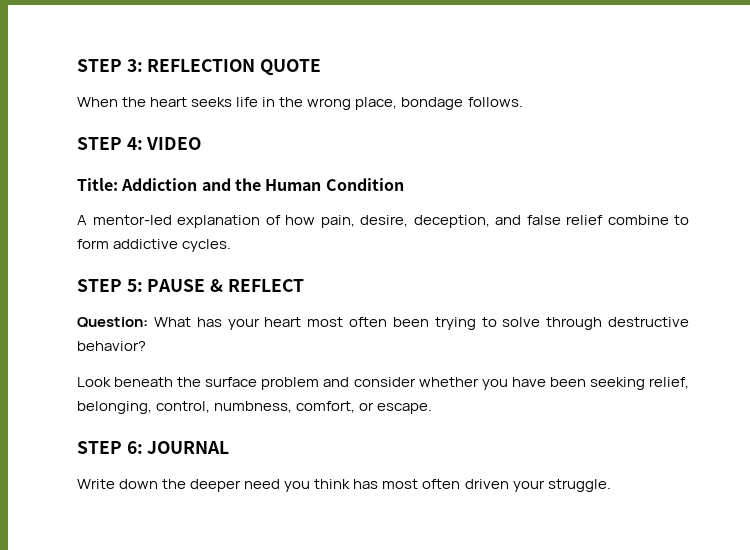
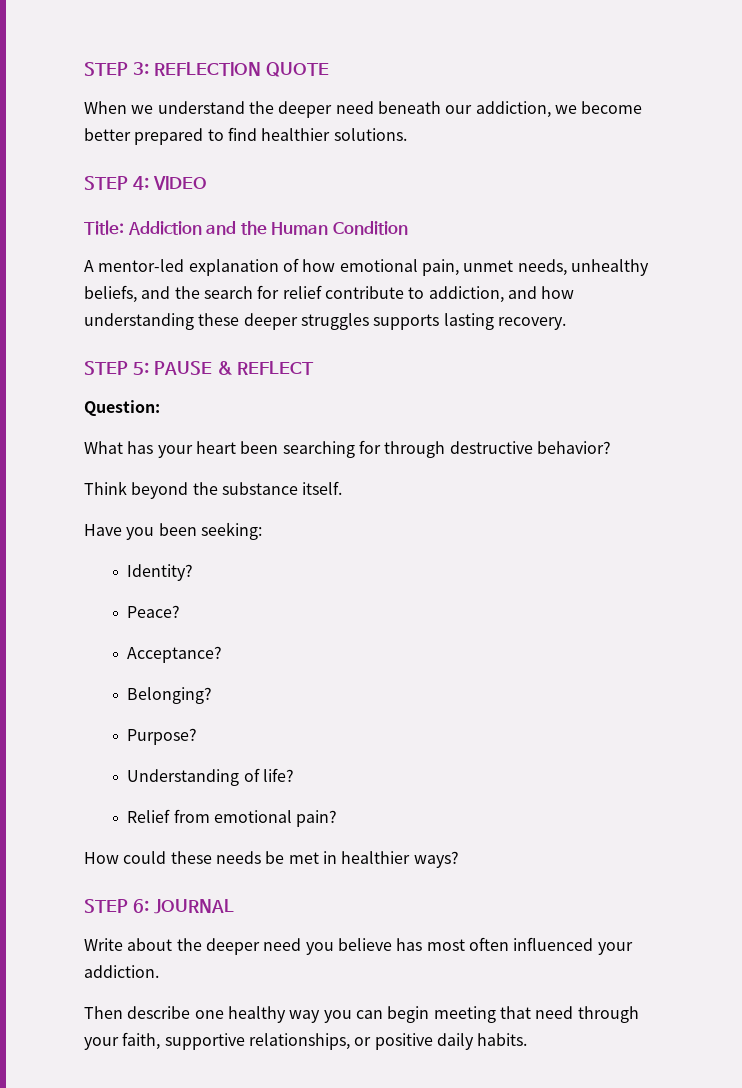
[122,97,523,110] the heart seeks life in the wrong place, bondage follows. -> [131,101,643,118] [84,127,407,145] we understand the deeper need beneath our addiction, we become better prepared to find healthier solutions.
[320,215,689,228] [77,239,232,252] pain, desire, deception, and false relief combine to form addictive cycles. -> [339,259,649,276] [84,285,575,303] [84,313,566,330] emotional pain, unmet needs, unhealthy beliefs, and the search for relief contribute to addiction, and how understanding these deeper struggles supports lasting recovery.
(148, 322) none -> (160, 408) //
[307,317,689,330] [77,341,146,351] [77,377,689,390] [77,401,433,414] most often been trying to solve through destructive behavior? // Look beneath the surface problem and consider whether you have been seeking relief, belonging, control, numbness, comfort, or escape. -> [240,440,611,458] [84,481,343,499] [84,522,262,540] [127,564,194,581] [127,605,181,618] [127,646,223,663] [127,687,213,704] [127,728,198,745] [127,768,295,786] [127,809,338,827] [84,851,459,868] been searching for through destructive behavior? // Think beyond the substance itself. // Have you been seeking: // Identity? // Peace? // Acceptance? // Belonging? // Purpose? // Understanding of life? // Relief from emotional pain? // How could these needs be met in healthier ways?
[119,479,159,489] down -> [127,938,173,951] about
[314,479,351,489] think -> [337,938,392,951] believe
[464,479,611,492] driven your struggle. -> [513,937,633,955] [84,965,159,978] [84,1006,639,1023] [84,1032,528,1050] influenced your addiction. // Then describe one healthy way you can begin meeting that need through your faith, supportive relationships, or positive daily habits.

